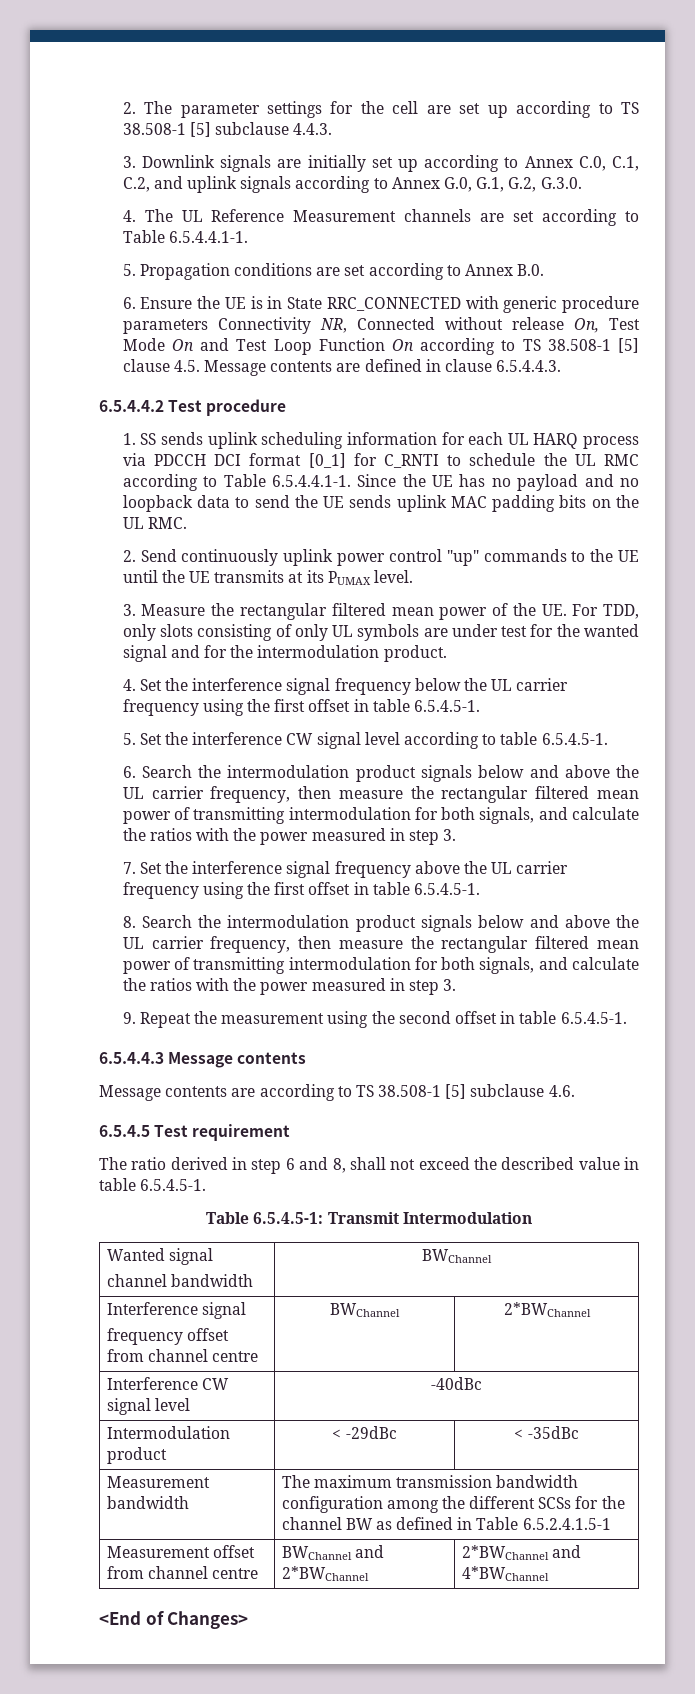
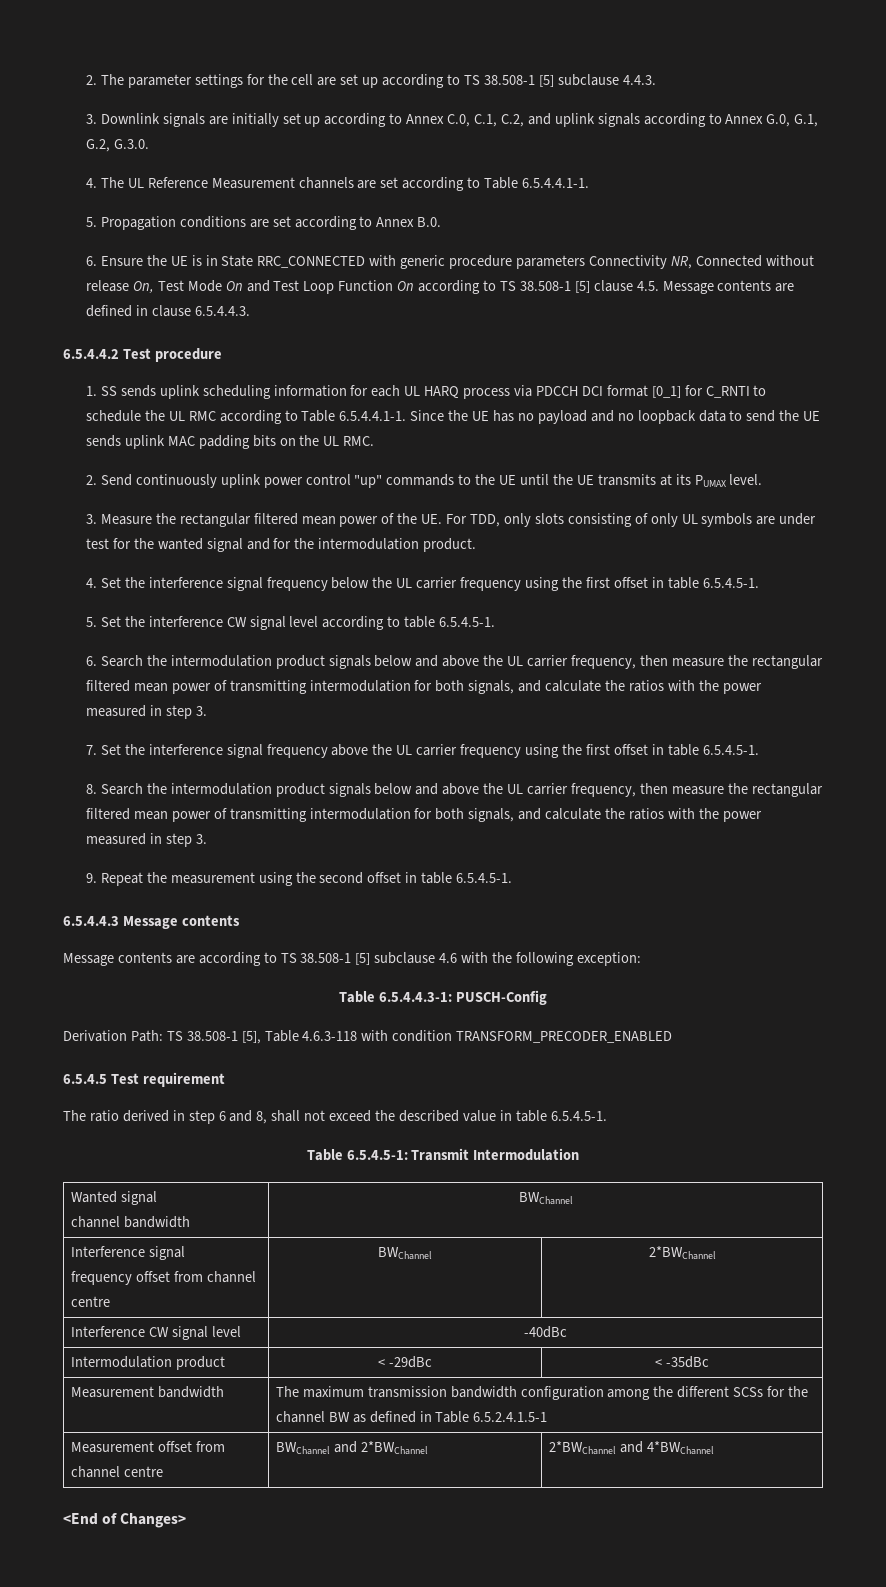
[548,1085,575,1097] 4.6. -> [439,952,641,966] [339,990,547,1005] [63,1030,673,1044] 4.6 with the following exception: // Table 6.5.4.4.3-1: PUSCH-Config // Derivation Path: TS 38.508-1 [5], Table 4.6.3-118 with condition TRANSFORM_PRECODER_ENABLED

